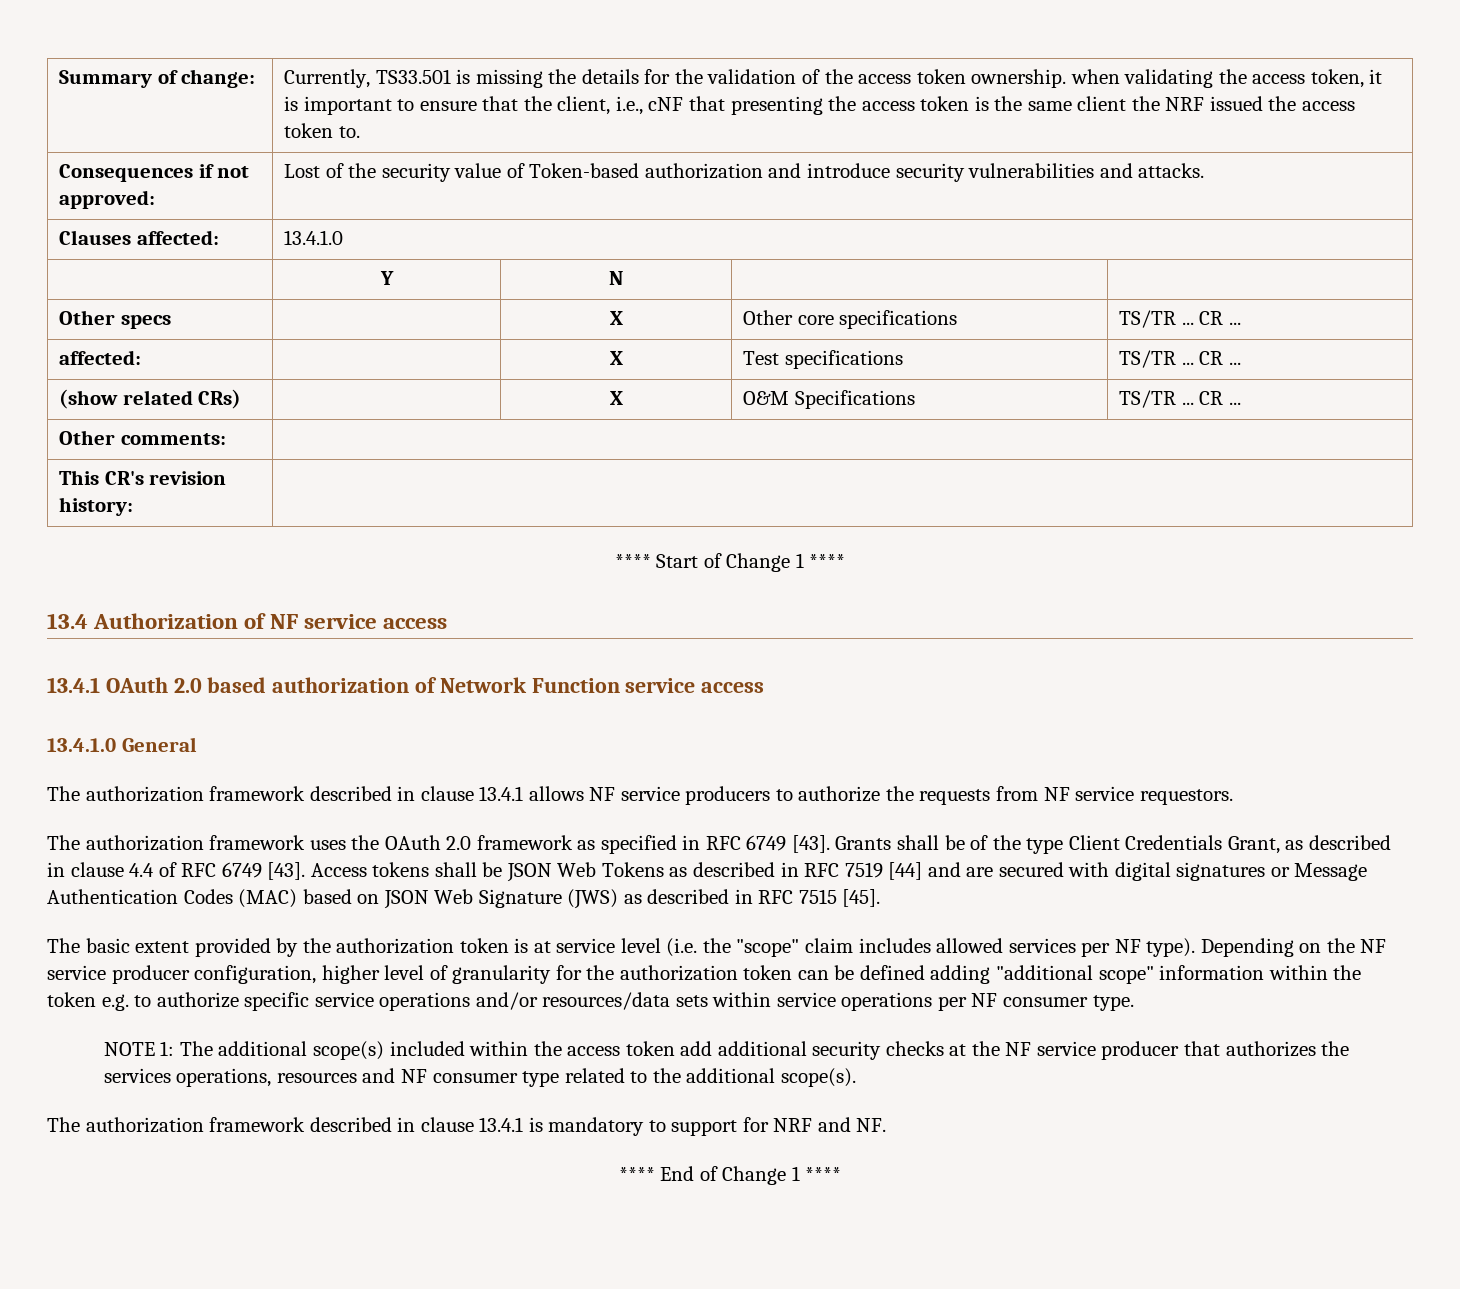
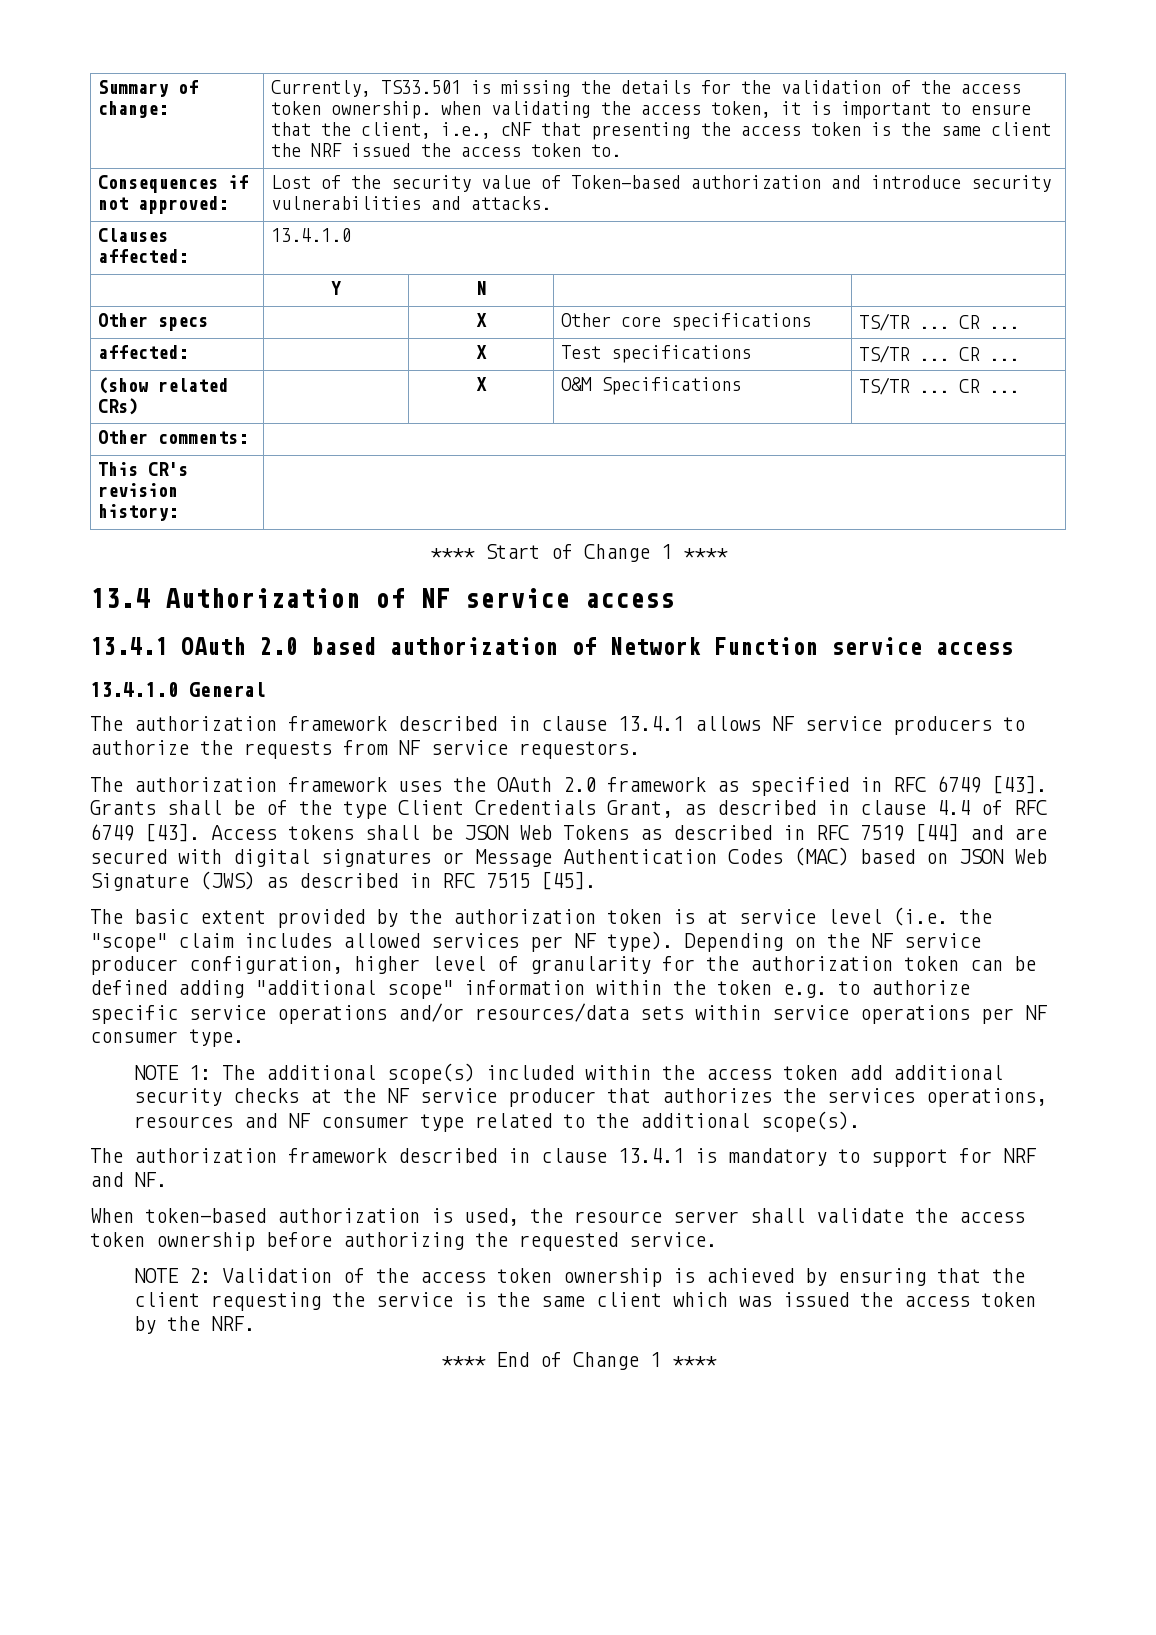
(887, 1125) none -> [90,1208,1025,1226] [90,1232,717,1251] [134,1268,1026,1287] [134,1292,1037,1311] [134,1316,256,1334] // When token-based authorization is used, the resource server shall validate the access token ownership before authorizing the requested service. // NOTE 2: Validation of the access token ownership is achieved by ensuring that the client requesting the service is the same client which was issued the access token by the NRF.

